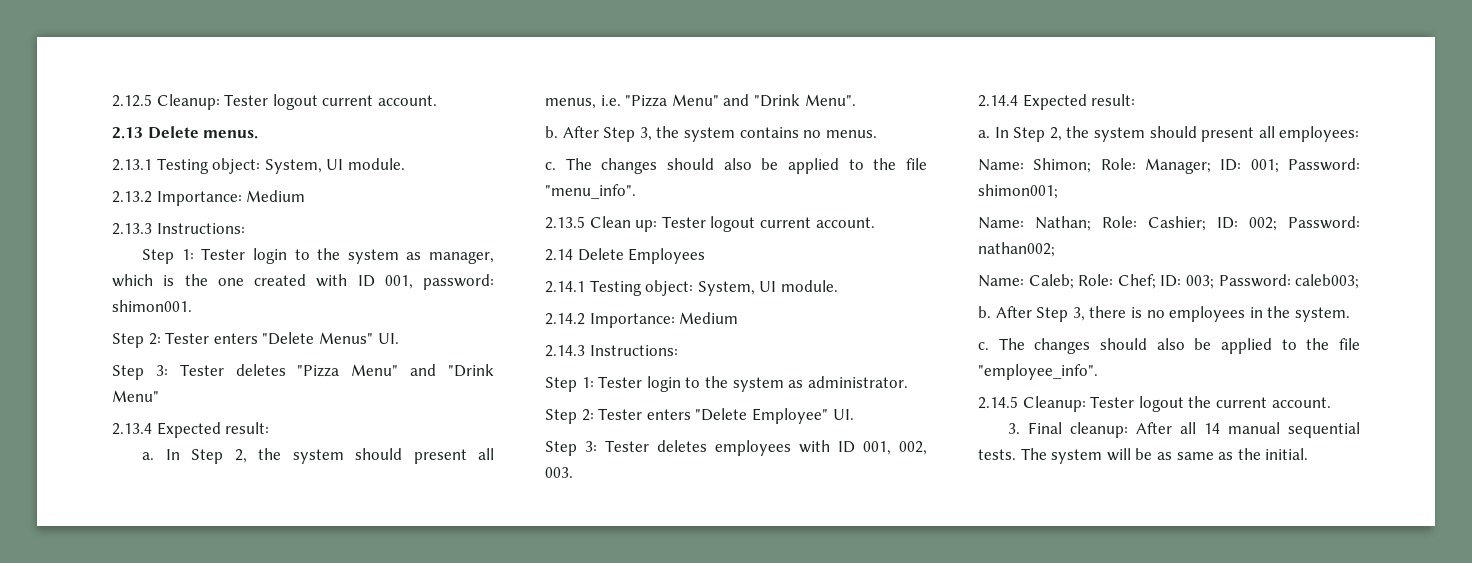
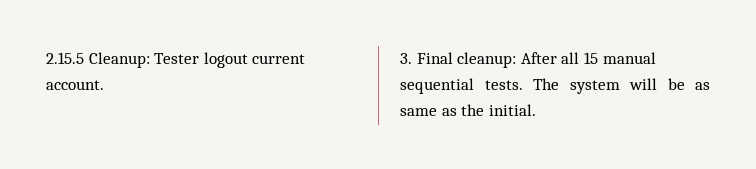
[112,94,152,107] 2.12.5 -> [46,52,84,64] 2.15.5
[112,126,259,139] [112,158,405,174] [112,190,306,206] [112,223,245,235] [142,248,494,264] [112,274,494,290] [112,300,192,312] [112,332,399,348] [112,364,494,380] [112,390,159,402] [112,422,270,438] [142,448,494,464] [545,94,856,109] [545,126,877,142] [545,158,927,174] [545,184,636,199] [545,216,875,232] [545,248,706,264] [545,280,838,296] [545,312,739,328] [545,345,678,357] [545,376,908,392] [545,408,854,424] [545,440,927,456] [545,467,573,478] [978,94,1136,110] [978,126,1360,142] [978,158,1360,174] [978,184,1058,199] [978,216,1360,231] [978,242,1055,257] [978,274,1360,289] [978,306,1350,322] [978,338,1360,354] [978,364,1098,380] [978,396,1331,412] // 2.13 Delete menus. // 2.13.1 Testing object: System, UI module. // 2.13.2 Importance: Medium // 2.13.3 Instructions: // Step 1: Tester login to the system as manager, which is the one created with ID 001, password: shimon001. // Step 2: Tester enters "Delete Menus" UI. // Step 3: Tester deletes "Pizza Menu" and "Drink Menu" // 2.13.4 Expected result: // a. In Step 2, the system should present all menus, i.e. "Pizza Menu" and "Drink Menu". // b. After Step 3, the system contains no menus. // c. The changes should also be applied to the file "menu_info". // 2.13.5 Clean up: Tester logout current account. // 2.14 Delete Employees // 2.14.1 Testing object: System, UI module. // 2.14.2 Importance: Medium // 2.14.3 Instructions: // Step 1: Tester login to the system as administrator. // Step 2: Tester enters "Delete Employee" UI. // Step 3: Tester deletes employees with ID 001, 002, 003. // 2.14.4 Expected result: // a. In Step 2, the system should present all employees: // Name: Shimon; Role: Manager; ID: 001; Password: shimon001; // Name: Nathan; Role: Cashier; ID: 002; Password: nathan002; // Name: Caleb; Role: Chef; ID: 003; Password: caleb003; // b. After Step 3, there is no employees in the system. // c. The changes should also be applied to the file "employee_info". // 2.14.5 Cleanup: Tester logout the current account. -> (104, 85) none
[1204,423,1221,434] 14 -> [583,52,598,64] 15

